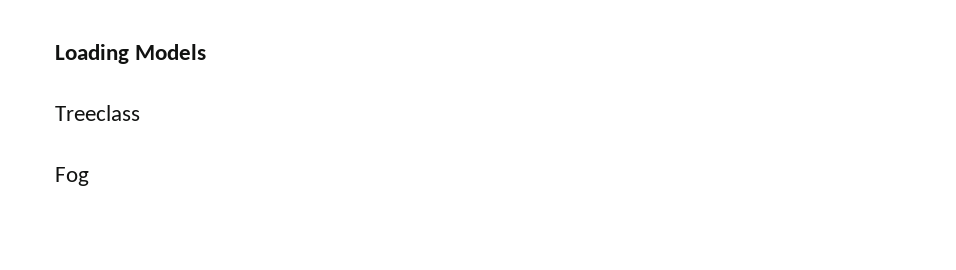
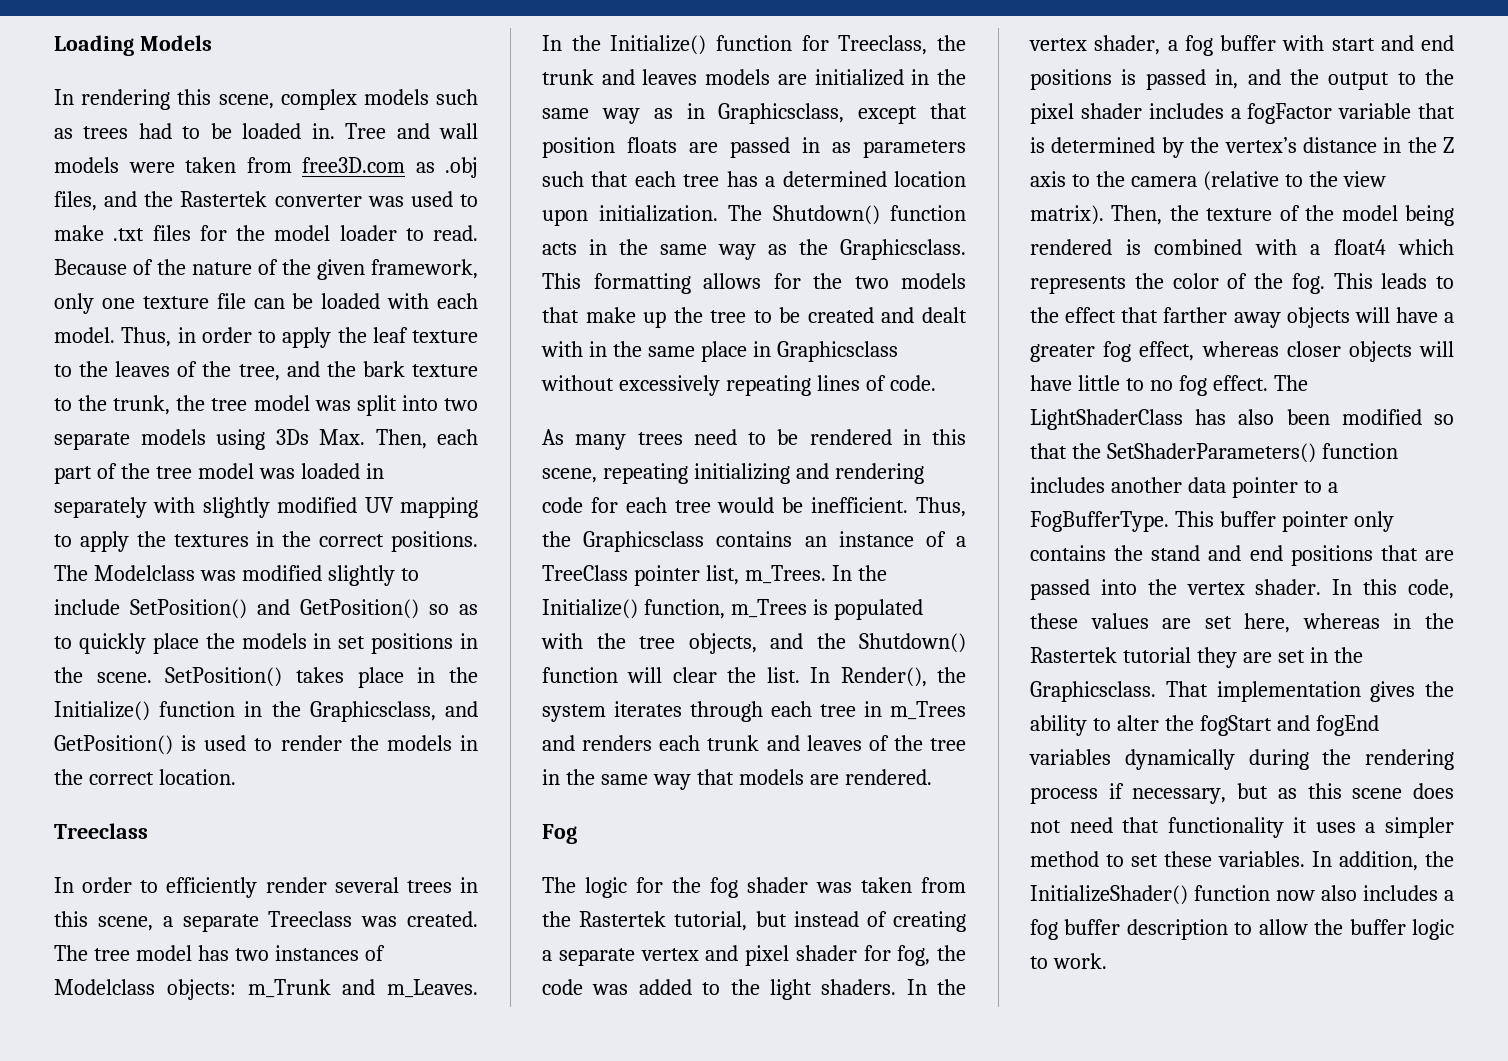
[55,105,140,121] [55,167,89,186] Treeclass // Fog -> [54,89,478,110] [54,123,479,139] [54,157,478,178] [54,191,479,211] [54,225,478,241] [54,259,478,280] [54,293,478,314] [54,327,478,348] [54,361,478,381] [54,395,478,416] [54,429,478,450] [54,463,384,484] [54,497,478,518] [54,531,478,552] [54,565,419,586] [54,599,478,619] [54,633,478,654] [54,667,479,688] [54,701,478,722] [54,735,479,755] [54,769,236,785] [54,823,148,839] [54,877,479,898] [54,911,478,932] [54,945,385,961] [54,979,478,1000] [542,35,966,55] [542,69,966,86] [542,103,967,124] [542,137,966,158] [542,171,967,187] [542,205,966,226] [542,239,966,260] [542,273,966,294] [542,307,967,328] [541,341,898,362] [541,375,936,396] [542,429,966,450] [542,463,924,484] [542,497,966,517] [542,531,966,552] [542,565,887,586] [542,599,923,620] [541,633,966,654] [542,667,966,687] [542,701,966,722] [542,735,966,751] [542,769,932,790] [542,824,577,844] [542,877,966,898] [542,911,966,932] [542,945,966,966] [542,979,966,1000] [1029,35,1454,56] [1030,69,1454,90] [1030,103,1455,124] [1030,137,1454,158] [1030,171,1386,191] [1030,205,1454,226] [1030,239,1454,255] [1030,273,1454,294] [1030,307,1454,328] [1030,341,1454,362] [1030,375,1308,396] [1030,409,1454,430] [1030,443,1398,463] [1030,477,1338,498] [1030,511,1394,532] [1030,545,1454,566] [1030,579,1454,600] [1030,613,1454,633] [1030,647,1363,668] [1030,681,1454,702] [1030,715,1379,736] [1029,749,1454,770] [1030,783,1454,804] [1030,817,1454,838] [1030,851,1454,871] [1030,885,1454,905] [1030,919,1454,940] [1030,953,1107,969] In rendering this scene, complex models such as trees had to be loaded in. Tree and wall models were taken from free3D.com as .obj files, and the Rastertek converter was used to make .txt files for the model loader to read. Because of the nature of the given framework, only one texture file can be loaded with each model. Thus, in order to apply the leaf texture to the leaves of the tree, and the bark texture to the trunk, the tree model was split into two separate models using 3Ds Max. Then, each part of the tree model was loaded in separately with slightly modified UV mapping to apply the textures in the correct positions. The Modelclass was modified slightly to include SetPosition() and GetPosition() so as to quickly place the models in set positions in the scene. SetPosition() takes place in the Initialize() function in the Graphicsclass, and GetPosition() is used to render the models in the correct location. // Treeclass // In order to efficiently render several trees in this scene, a separate Treeclass was created. The tree model has two instances of Modelclass objects: m_Trunk and m_Leaves. In the Initialize() function for Treeclass, the trunk and leaves models are initialized in the same way as in Graphicsclass, except that position floats are passed in as parameters such that each tree has a determined location upon initialization. The Shutdown() function acts in the same way as the Graphicsclass. This formatting allows for the two models that make up the tree to be created and dealt with in the same place in Graphicsclass without excessively repeating lines of code. // As many trees need to be rendered in this scene, repeating initializing and rendering code for each tree would be inefficient. Thus, the Graphicsclass contains an instance of a TreeClass pointer list, m_Trees. In the Initialize() function, m_Trees is populated with the tree objects, and the Shutdown() function will clear the list. In Render(), the system iterates through each tree in m_Trees and renders each trunk and leaves of the tree in the same way that models are rendered. // Fog // The logic for the fog shader was taken from the Rastertek tutorial, but instead of creating a separate vertex and pixel shader for fog, the code was added to the light shaders. In the vertex shader, a fog buffer with start and end positions is passed in, and the output to the pixel shader includes a fogFactor variable that is determined by the vertex’s distance in the Z axis to the camera (relative to the view matrix). Then, the texture of the model being rendered is combined with a float4 which represents the color of the fog. This leads to the effect that farther away objects will have a greater fog effect, whereas closer objects will have little to no fog effect. The LightShaderClass has also been modified so that the SetShaderParameters() function includes another data pointer to a FogBufferType. This buffer pointer only contains the stand and end positions that are passed into the vertex shader. In this code, these values are set here, whereas in the Rastertek tutorial they are set in the Graphicsclass. That implementation gives the ability to alter the fogStart and fogEnd variables dynamically during the rendering process if necessary, but as this scene does not need that functionality it uses a simpler method to set these variables. In addition, the InitializeShader() function now also includes a fog buffer description to allow the buffer logic to work.

